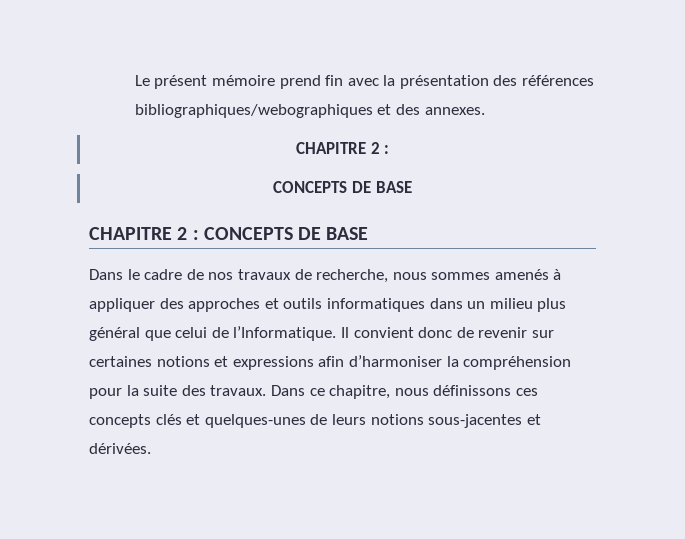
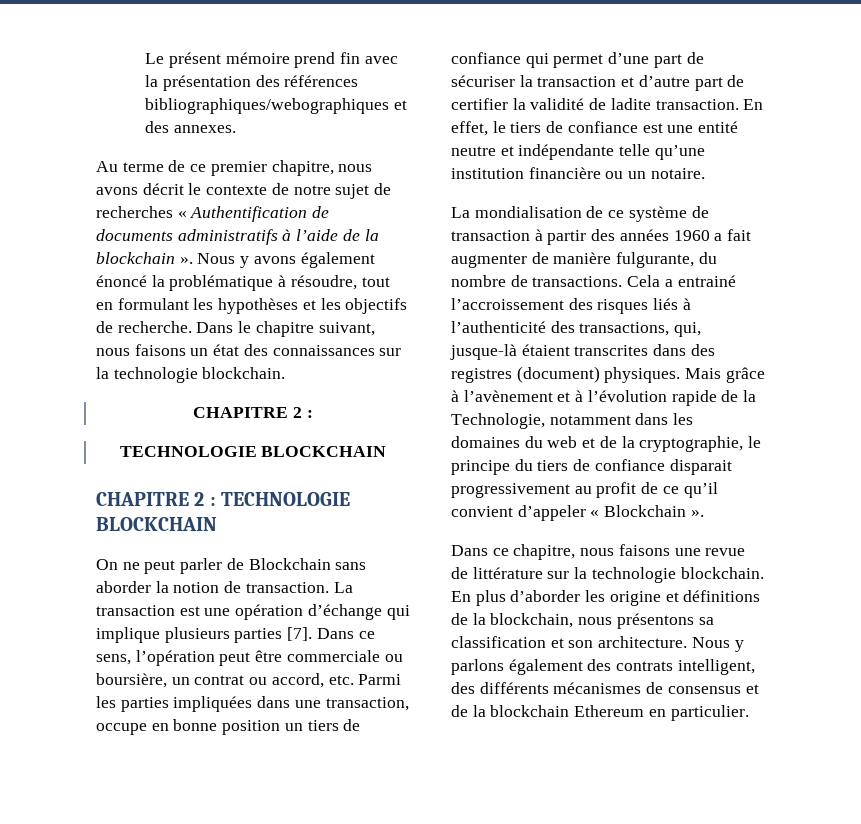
(485, 111) none -> [96,160,373,176] [96,183,392,199] [96,206,330,222] [96,229,379,245] [96,252,375,268] [96,275,390,291] [96,298,408,314] [96,321,375,337] [96,344,402,356] [96,367,286,383] // Au terme de ce premier chapitre, nous avons décrit le contexte de notre sujet de recherches « Authentification de documents administratifs à l’aide de la blockchain ». Nous y avons également énoncé la problématique à résoudre, tout en formulant les hypothèses et les objectifs de recherche. Dans le chapitre suivant, nous faisons un état des connaissances sur la technologie blockchain.
[273,181,412,193] [89,227,369,240] [89,269,562,283] [89,298,567,312] [89,326,554,341] [89,355,572,370] [89,385,538,399] [89,414,541,428] [89,443,151,454] CONCEPTS DE BASE // CHAPITRE 2 : CONCEPTS DE BASE // Dans le cadre de nos travaux de recherche, nous sommes amenés à appliquer des approches et outils informatiques dans un milieu plus général que celui de l’Informatique. Il convient donc de revenir sur certaines notions et expressions afin d’harmoniser la compréhension pour la suite des travaux. Dans ce chapitre, nous définissons ces concepts clés et quelques-unes de leurs notions sous-jacentes et dérivées. -> [119,446,387,457] [96,492,350,506] [96,517,217,531] [96,558,367,574] [96,581,353,593] [96,604,410,620] [96,627,375,643] [96,650,403,666] [96,673,402,688] [96,696,409,712] [96,719,361,735] [451,52,704,68] [451,75,745,91] [451,98,764,110] [451,121,739,136] [451,144,705,160] [451,167,705,179] [451,206,709,222] [451,229,752,245] [451,252,717,268] [451,275,736,287] [451,298,691,314] [451,321,702,337] [450,344,715,360] [451,366,765,383] [451,390,757,406] [451,413,694,429] [451,436,762,452] [451,459,732,475] [451,482,718,498] [451,505,704,521] [451,544,746,560] [451,567,764,583] [451,590,761,606] [451,613,714,629] [451,636,744,652] [451,659,755,675] [451,682,759,694] [451,705,749,721] TECHNOLOGIE BLOCKCHAIN // CHAPITRE 2 : TECHNOLOGIE BLOCKCHAIN // On ne peut parler de Blockchain sans aborder la notion de transaction. La transaction est une opération d’échange qui implique plusieurs parties [7]. Dans ce sens, l’opération peut être commerciale ou boursière, un contrat ou accord, etc. Parmi les parties impliquées dans une transaction, occupe en bonne position un tiers de confiance qui permet d’une part de sécuriser la transaction et d’autre part de certifier la validité de ladite transaction. En effet, le tiers de confiance est une entité neutre et indépendante telle qu’une institution financière ou un notaire. // La mondialisation de ce système de transaction à partir des années 1960 a fait augmenter de manière fulgurante, du nombre de transactions. Cela a entrainé l’accroissement des risques liés à l’authenticité des transactions, qui, jusque-là étaient transcrites dans des registres (document) physiques. Mais grâce à l’avènement et à l’évolution rapide de la Technologie, notamment dans les domaines du web et de la cryptographie, le principe du tiers de confiance disparait progressivement au profit de ce qu’il convient d’appeler « Blockchain ». // Dans ce chapitre, nous faisons une revue de littérature sur la technologie blockchain. En plus d’aborder les origine et définitions de la blockchain, nous présentons sa classification et son architecture. Nous y parlons également des contrats intelligent, des différents mécanismes de consensus et de la blockchain Ethereum en particulier.

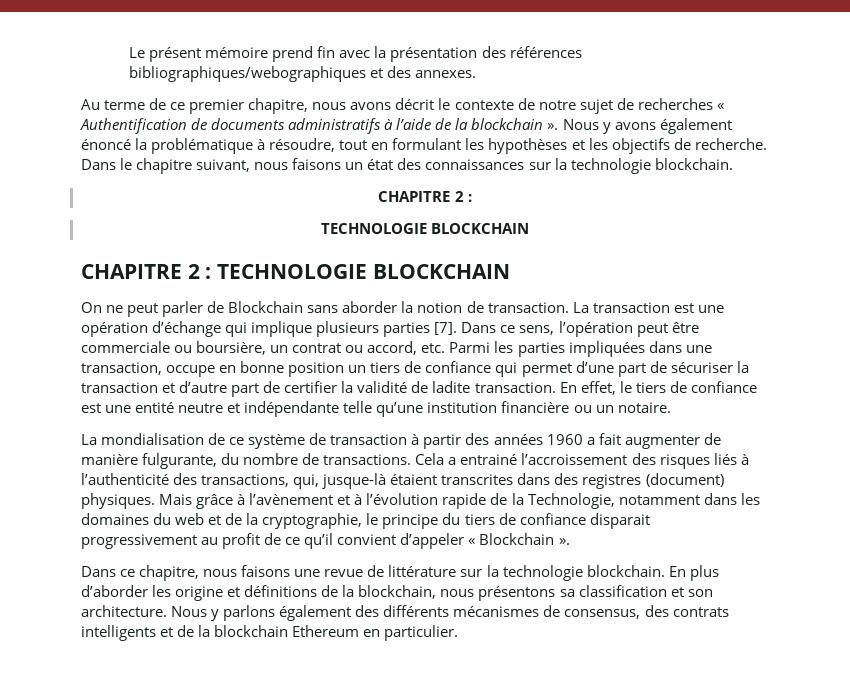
[616,659,755,675] [451,682,741,694] contrats intelligent, des différents mécanismes de consensus -> [383,605,729,619] [81,625,156,641] différents mécanismes de consensus, des contrats intelligents

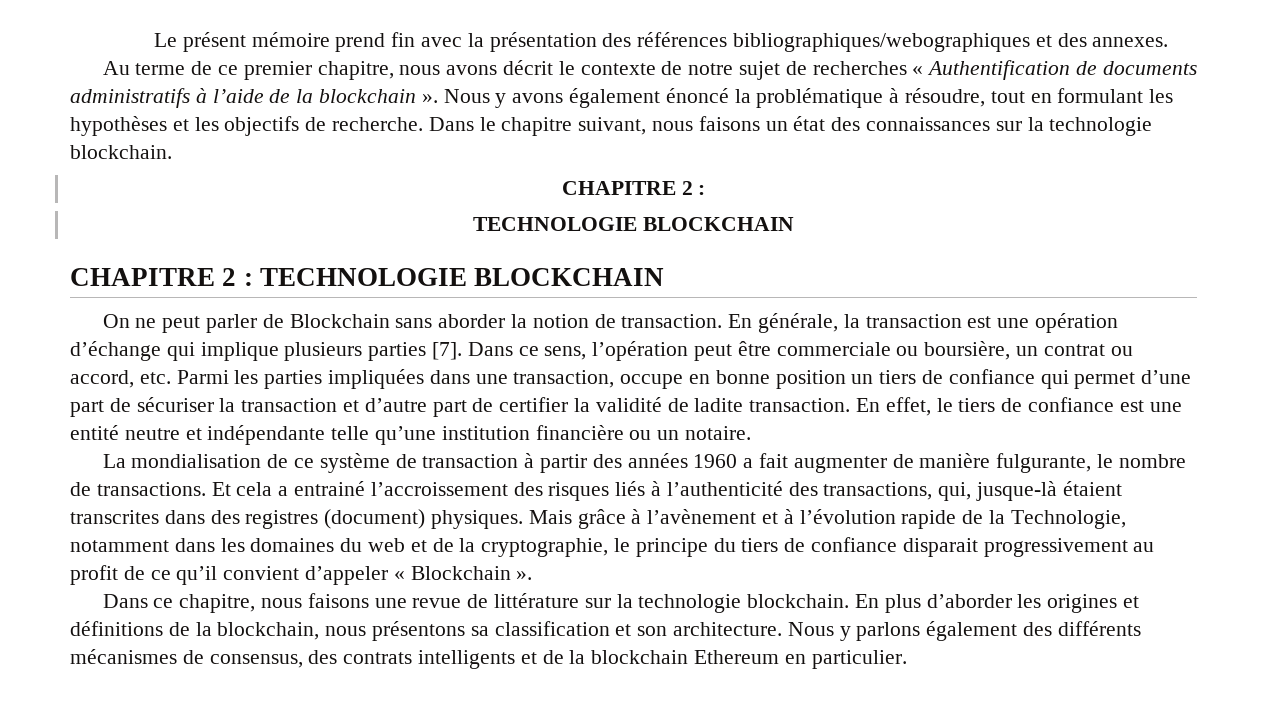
[572,302,589,313] La -> [728,313,860,333] En générale, la
[221,453,240,465] du -> [1096,454,1113,468] le
[415,453,445,465] Cela -> [211,482,273,496] Et cela
[175,586,224,601] origine -> [1047,594,1118,613] origines

